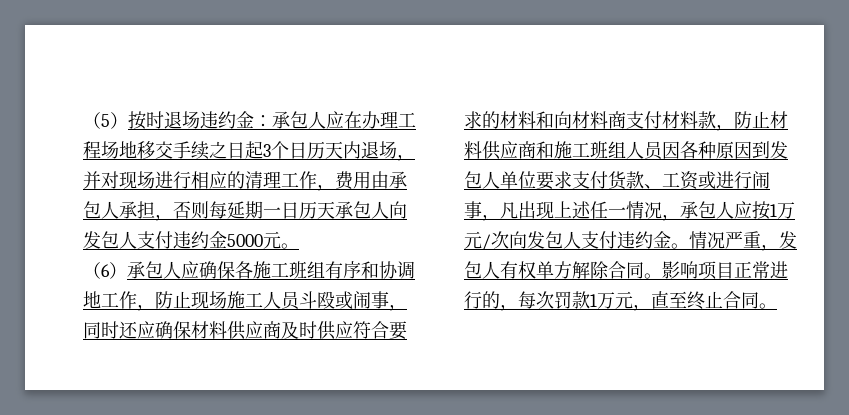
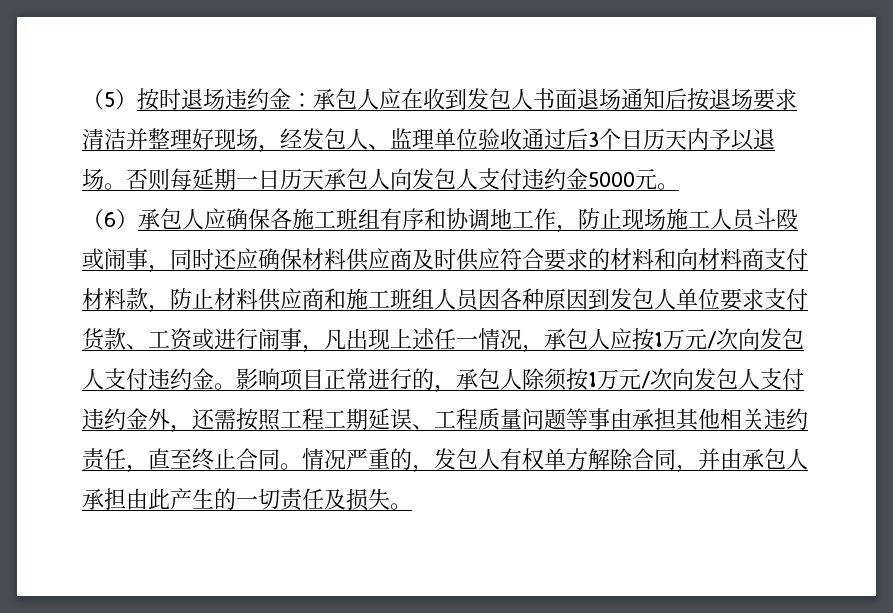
[362,111,416,129] [83,141,415,161] [83,171,407,191] [83,201,173,221] 办理工程场地移交手续之日起3个日历天内退场，并对现场进行相应的清理工作，费用由承包人承担， -> [423,88,797,111] [82,128,775,153] [82,168,126,190] 收到发包人书面退场通知后按退场要求清洁并整理好现场，经发包人、监理单位验收通过后3个日历天内予以退场。
(689, 246) none -> [236,368,804,393] [82,408,808,433] [82,448,302,473] 影响项目正常进行的，承包人除须按1万元/次向发包人支付违约金外，还需按照工程工期延误、工程质量问题等事由承担其他相关违约责任，直至终止合同。
(761, 239) none -> [390,448,412,470] 的
[644,261,788,280] [464,291,759,311] 。影响项目正常进行的，每次罚款1万元，直至终止合同 -> [676,448,808,473] [82,488,390,511] ，并由承包人承担由此产生的一切责任及损失

